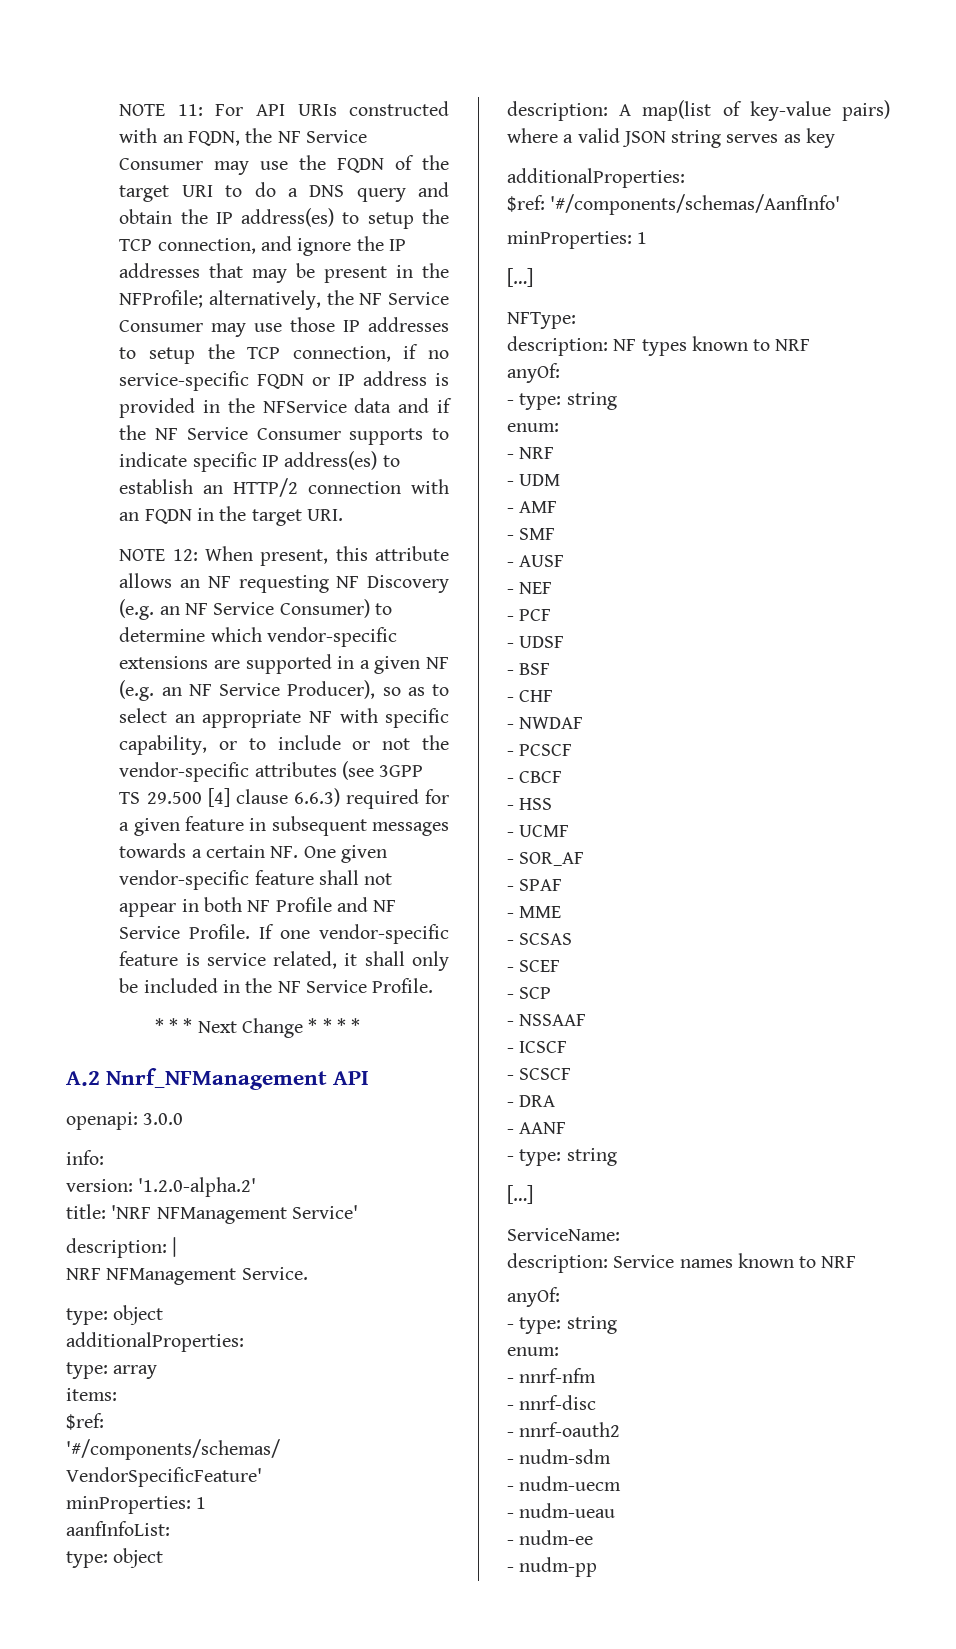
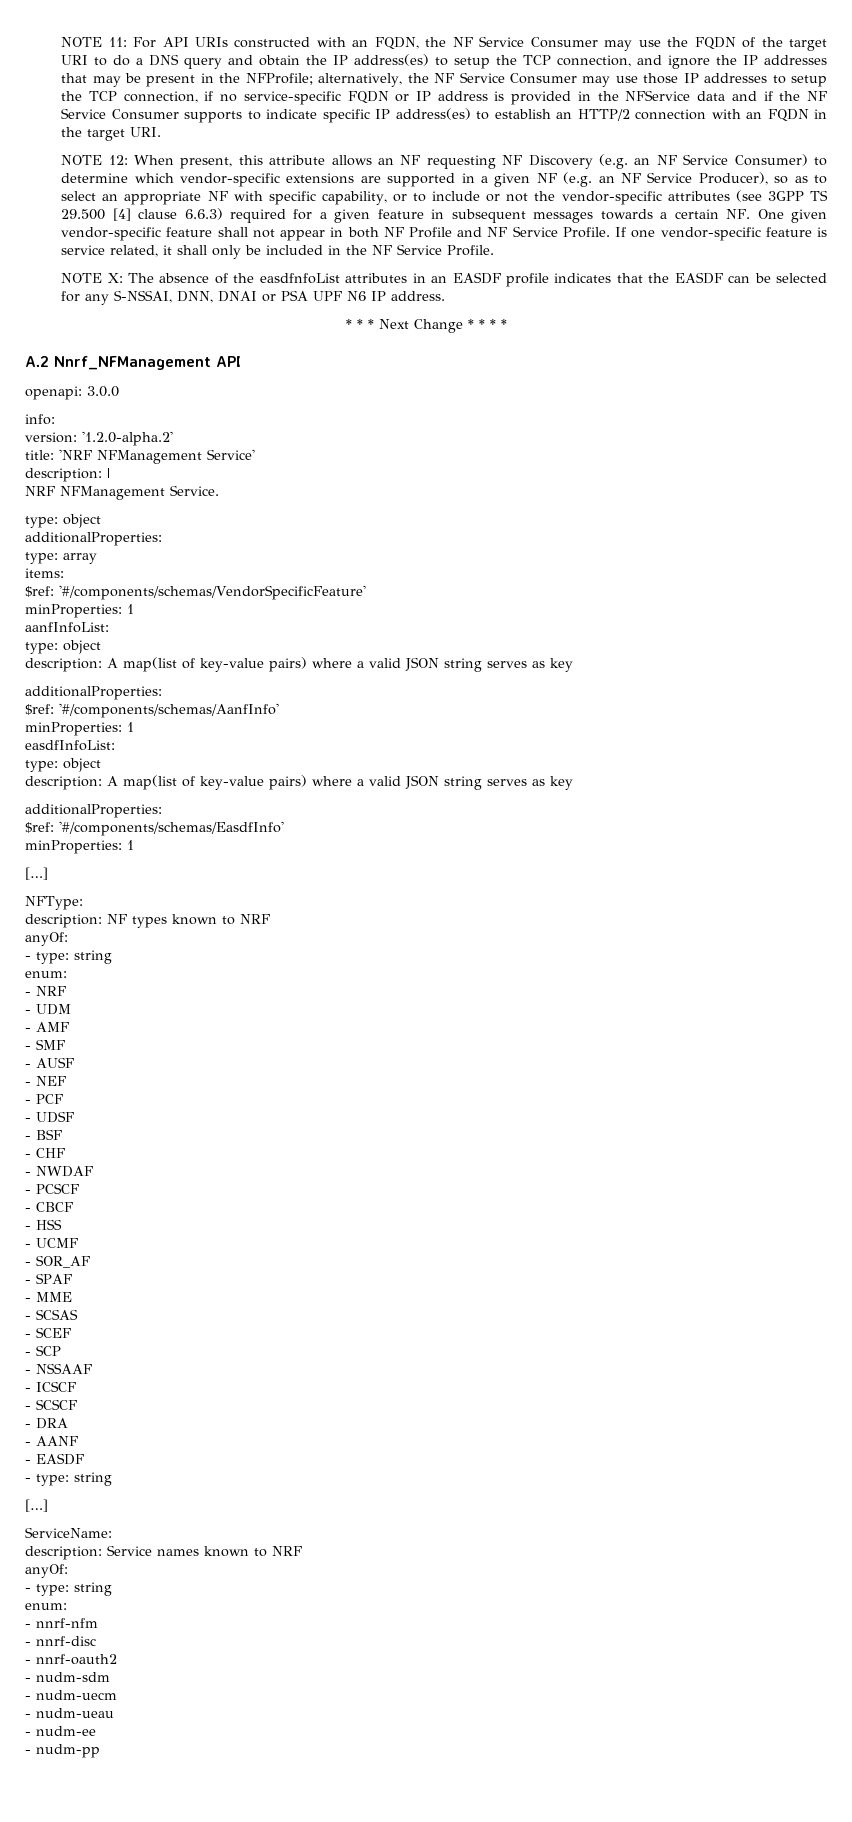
(434, 985) none -> [61,272,827,287] [61,290,446,305] // NOTE X: The absence of the easdfnfoList attributes in an EASDF profile indicates that the EASDF can be selected for any S-NSSAI, DNN, DNAI or PSA UPF N6 IP address.
(648, 238) none -> [25,740,115,751] [25,758,101,772] [25,775,573,790] [25,804,162,818] [25,821,284,836] [25,840,134,854] // easdfInfoList: // type: object // description: A map(list of key-value pairs) where a valid JSON string serves as key // additionalProperties: // $ref: '#/components/schemas/EasdfInfo' // minProperties: 1
(567, 1128) none -> [25,1453,84,1465] // - EASDF

